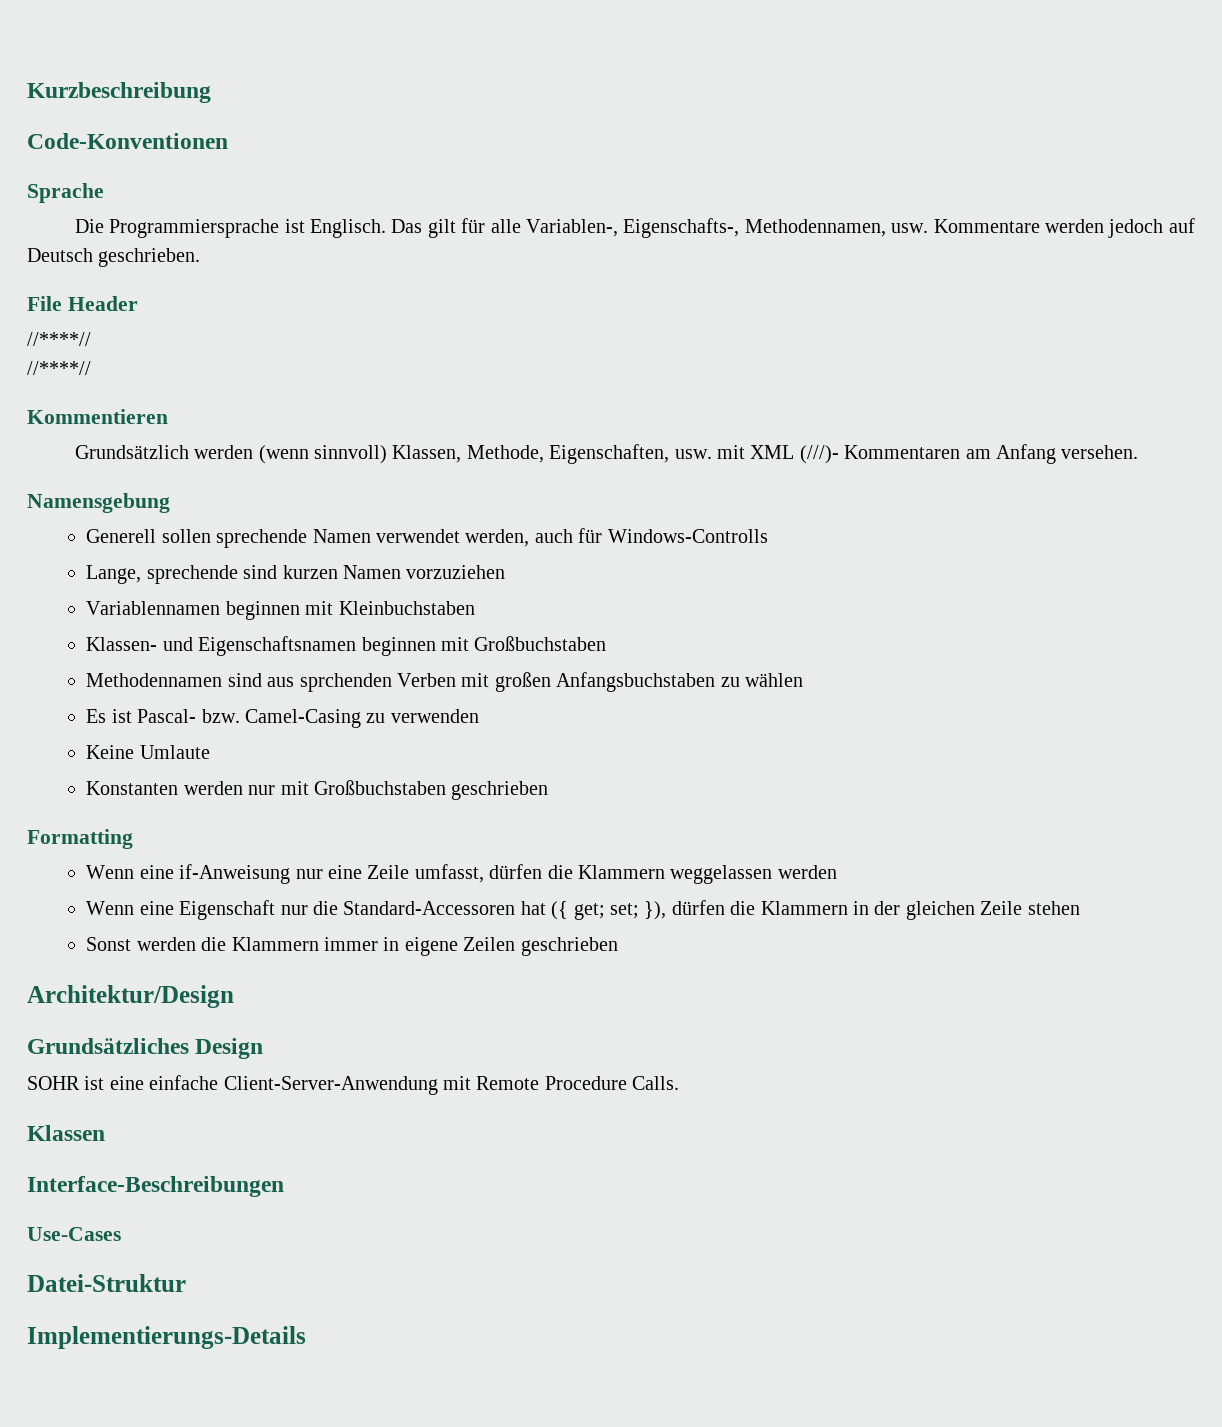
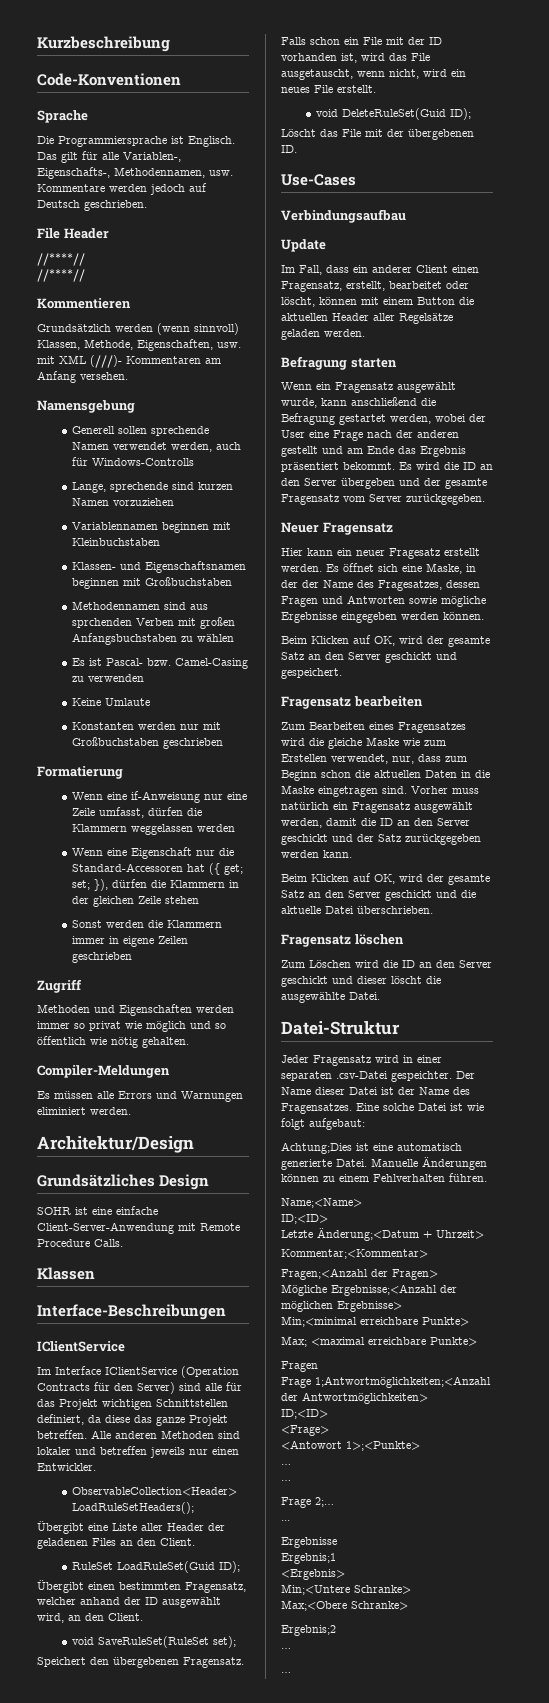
[27,829,133,849] Formatting -> [37,766,123,779] Formatierung
(618, 946) none -> [37,979,82,993] [37,1004,234,1016] [37,1021,226,1032] [37,1036,189,1048] [37,1065,170,1078] [37,1091,243,1102] [37,1107,131,1115] // Zugriff // Methoden und Eigenschaften werden immer so privat wie möglich und so öffentlich wie nötig gehalten. // Compiler-Meldungen // Es müssen alle Errors und Warnungen eliminiert werden.
[27,1227,121,1241] [27,1274,186,1292] [27,1326,306,1349] Use-Cases // Datei-Struktur // Implementierungs-Details -> [37,1341,125,1352] [37,1366,239,1378] [37,1382,242,1394] [37,1399,228,1410] [37,1414,228,1426] [37,1430,240,1439] [37,1446,239,1458] [37,1463,96,1471] [72,1487,238,1496] [72,1502,195,1514] [37,1521,225,1534] [37,1538,195,1549] [72,1561,241,1573] [37,1580,246,1593] [37,1597,221,1608] [37,1613,143,1623] [72,1636,237,1648] [37,1657,244,1668] [281,37,442,45] [281,53,430,63] [281,69,466,80] [281,85,376,93] [316,108,472,120] [281,129,474,140] [281,145,297,153] [281,174,356,186] [281,209,406,223] [281,239,326,252] [281,265,479,275] [281,281,469,292] [281,297,474,307] [281,313,453,324] [281,329,365,340] [281,356,397,370] [281,382,456,393] [281,397,436,408] [281,413,486,425] [281,430,459,441] [281,446,466,457] [281,462,493,472] [281,478,487,489] [281,494,485,505] [281,522,393,535] [281,548,480,559] [281,563,476,574] [281,580,480,591] [281,595,486,607] [281,612,484,623] [281,635,490,647] [281,652,457,663] [281,668,342,679] [281,696,423,709] [281,722,466,733] [281,737,446,749] [281,754,467,764] [281,770,490,781] [281,785,479,797] [281,802,473,813] [281,818,470,828] [281,834,481,845] [281,850,352,858] [281,873,490,885] [281,890,476,901] [281,906,433,914] [281,934,404,947] [281,960,492,968] [281,976,441,987] [281,992,380,1003] [281,1021,400,1035] [281,1055,442,1066] [281,1071,475,1082] [281,1087,470,1095] [281,1103,484,1114] [281,1118,365,1130] [281,1142,462,1154] [281,1157,487,1170] [281,1173,487,1182] [281,1198,362,1208] [281,1214,328,1224] [281,1228,484,1241] [281,1249,428,1259] [281,1268,438,1280] [281,1284,457,1296] [281,1301,402,1312] [281,1316,469,1327] [281,1336,477,1347] [281,1361,318,1372] [281,1376,491,1388] [281,1392,428,1404] [281,1409,328,1419] [281,1425,329,1436] [281,1440,420,1451] [281,1464,291,1465] [281,1480,291,1481] [281,1497,334,1508] [281,1520,290,1521] [281,1537,337,1548] [281,1553,336,1564] [281,1569,345,1580] [281,1584,411,1595] [281,1600,408,1611] [281,1625,336,1636] [281,1648,291,1649] [281,1672,291,1673] IClientService // Im Interface IClientService (Operation Contracts für den Server) sind alle für das Projekt wichtigen Schnittstellen definiert, da diese das ganze Projekt betreffen. Alle anderen Methoden sind lokaler und betreffen jeweils nur einen Entwickler. // ObservableCollection<Header> LoadRuleSetHeaders(); // Übergibt eine Liste aller Header der geladenen Files an den Client. // RuleSet LoadRuleSet(Guid ID); // Übergibt einen bestimmten Fragensatz, welcher anhand der ID ausgewählt wird, an den Client. // void SaveRuleSet(RuleSet set); // Speichert den übergebenen Fragensatz. Falls schon ein File mit der ID vorhanden ist, wird das File ausgetauscht, wenn nicht, wird ein neues File erstellt. // void DeleteRuleSet(Guid ID); // Löscht das File mit der übergebenen ID. // Use-Cases // Verbindungsaufbau // Update // Im Fall, dass ein anderer Client einen Fragensatz, erstellt, bearbeitet oder löscht, können mit einem Button die aktuellen Header aller Regelsätze geladen werden. // Befragung starten // Wenn ein Fragensatz ausgewählt wurde, kann anschließend die Befragung gestartet werden, wobei der User eine Frage nach der anderen gestellt und am Ende das Ergebnis präsentiert bekommt. Es wird die ID an den Server übergeben und der gesamte Fragensatz vom Server zurückgegeben. // Neuer Fragensatz // Hier kann ein neuer Fragesatz erstellt werden. Es öffnet sich eine Maske, in der der Name des Fragesatzes, dessen Fragen und Antworten sowie mögliche Ergebnisse eingegeben werden können. // Beim Klicken auf OK, wird der gesamte Satz an den Server geschickt und gespeichert. // Fragensatz bearbeiten // Zum Bearbeiten eines Fragensatzes wird die gleiche Maske wie zum Erstellen verwendet, nur, dass zum Beginn schon die aktuellen Daten in die Maske eingetragen sind. Vorher muss natürlich ein Fragensatz ausgewählt werden, damit die ID an den Server geschickt und der Satz zurückgegeben werden kann. // Beim Klicken auf OK, wird der gesamte Satz an den Server geschickt und die aktuelle Datei überschrieben. // Fragensatz löschen // Zum Löschen wird die ID an den Server geschickt und dieser löscht die ausgewählte Datei. // Datei-Struktur // Jeder Fragensatz wird in einer separaten .csv-Datei gespeichter. Der Name dieser Datei ist der Name des Fragensatzes. Eine solche Datei ist wie folgt aufgebaut: // Achtung;Dies ist eine automatisch generierte Datei. Manuelle Änderungen können zu einem Fehlverhalten führen. // Name;<Name> // ID;<ID> // Letzte Änderung;<Datum + Uhrzeit> // Kommentar;<Kommentar> // Fragen;<Anzahl der Fragen> // Mögliche Ergebnisse;<Anzahl der möglichen Ergebnisse> // Min;<minimal erreichbare Punkte> // Max; <maximal erreichbare Punkte> // Fragen // Frage 1;Antwortmöglichkeiten;<Anzahl der Antwortmöglichkeiten> // ID;<ID> // <Frage> // <Antowort 1>;<Punkte> // … // … // Frage 2;… // ... // Ergebnisse // Ergebnis;1 // <Ergebnis> // Min;<Untere Schranke> // Max;<Obere Schranke> // Ergebnis;2 // … // …

